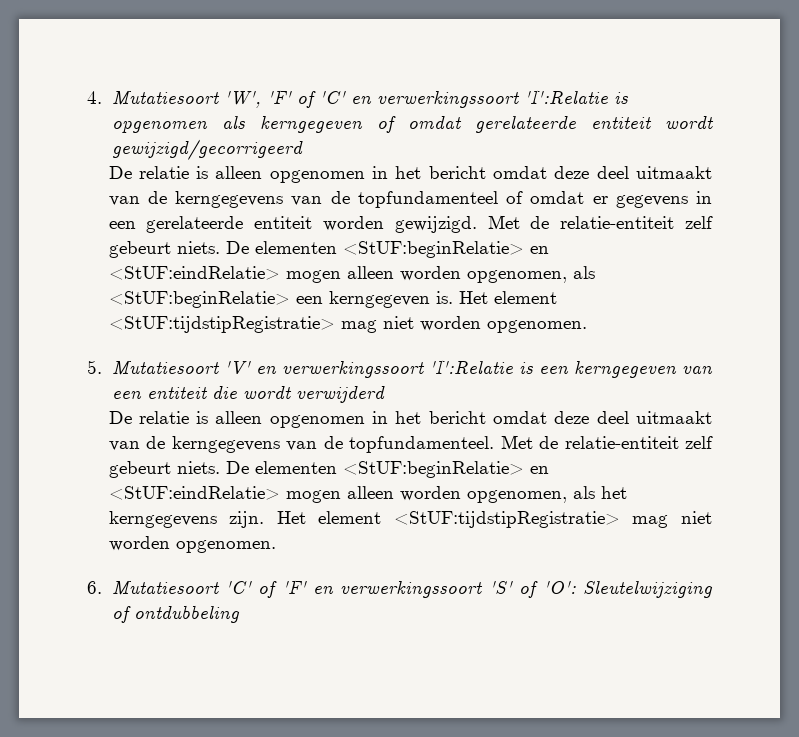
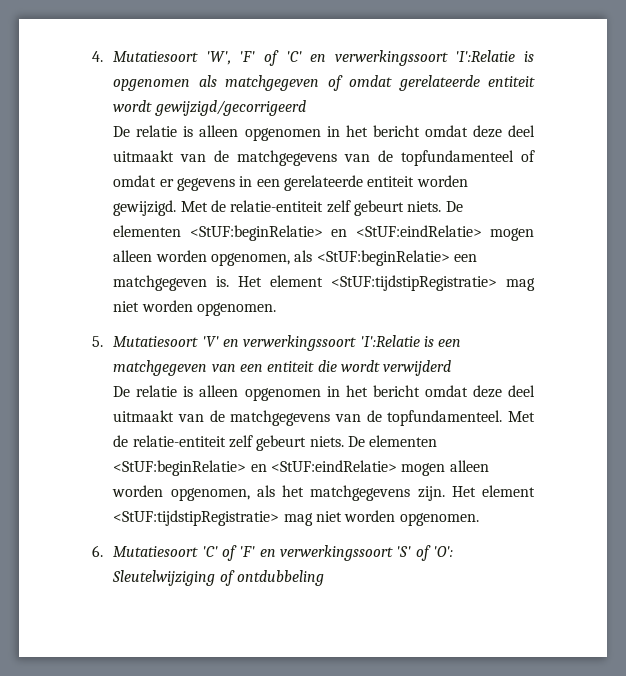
[259,116,363,133] kerngegeven -> [225,75,320,91] matchgegeven
[175,191,284,208] kerngegevens -> [237,150,338,166] matchgegevens
[328,291,430,308] kerngegeven -> [113,275,208,291] matchgegeven
[573,361,677,378] kerngegeven -> [113,360,208,376] matchgegeven
[171,436,280,453] kerngegevens -> [230,410,331,426] matchgegevens
[108,511,217,528] kerngegevens -> [310,485,411,501] matchgegevens

